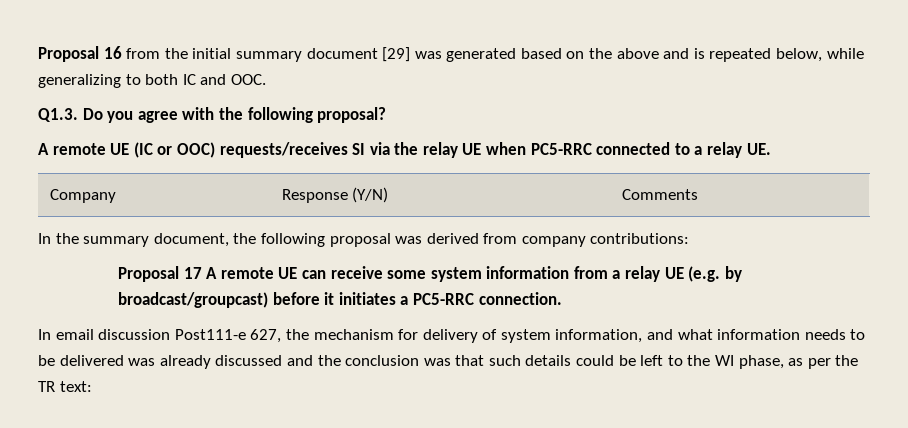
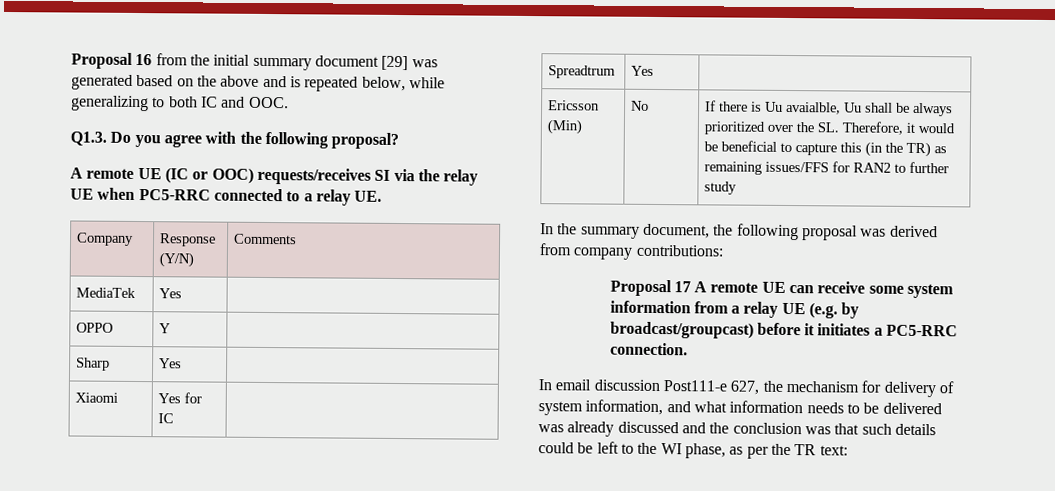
(698, 194) none -> [75,287,136,298] [158,288,182,299] [75,322,113,333] [158,323,171,334] [75,357,110,371] [158,358,182,369] [74,392,118,403] [157,392,202,404] [157,413,174,424] [547,65,616,79] [630,65,654,76] [547,100,600,111] [546,119,582,135] [630,100,649,111] [704,100,953,117] [703,121,955,135] [703,140,947,158] [703,161,949,175] [703,181,737,195] // MediaTek | Yes | // OPPO | Y | // Sharp | Yes | // Xiaomi | Yes for IC | // Spreadtrum | Yes | // Ericsson (Min) | No | If there is Uu avaialble, Uu shall be always prioritized over the SL. Therefore, it would be beneficial to capture this (in the TR) as remaining issues/FFS for RAN2 to further study

